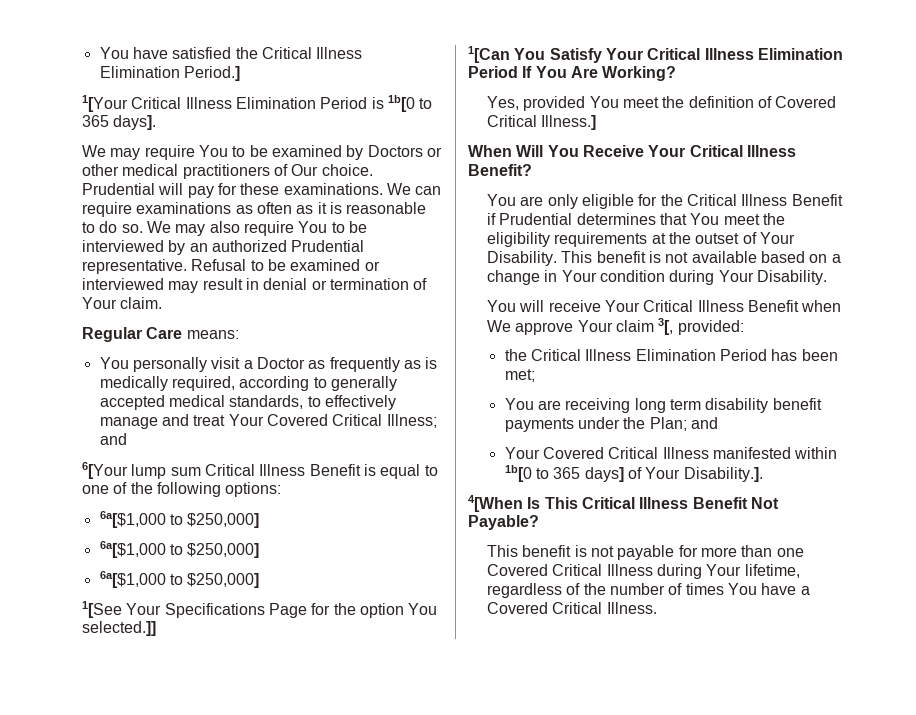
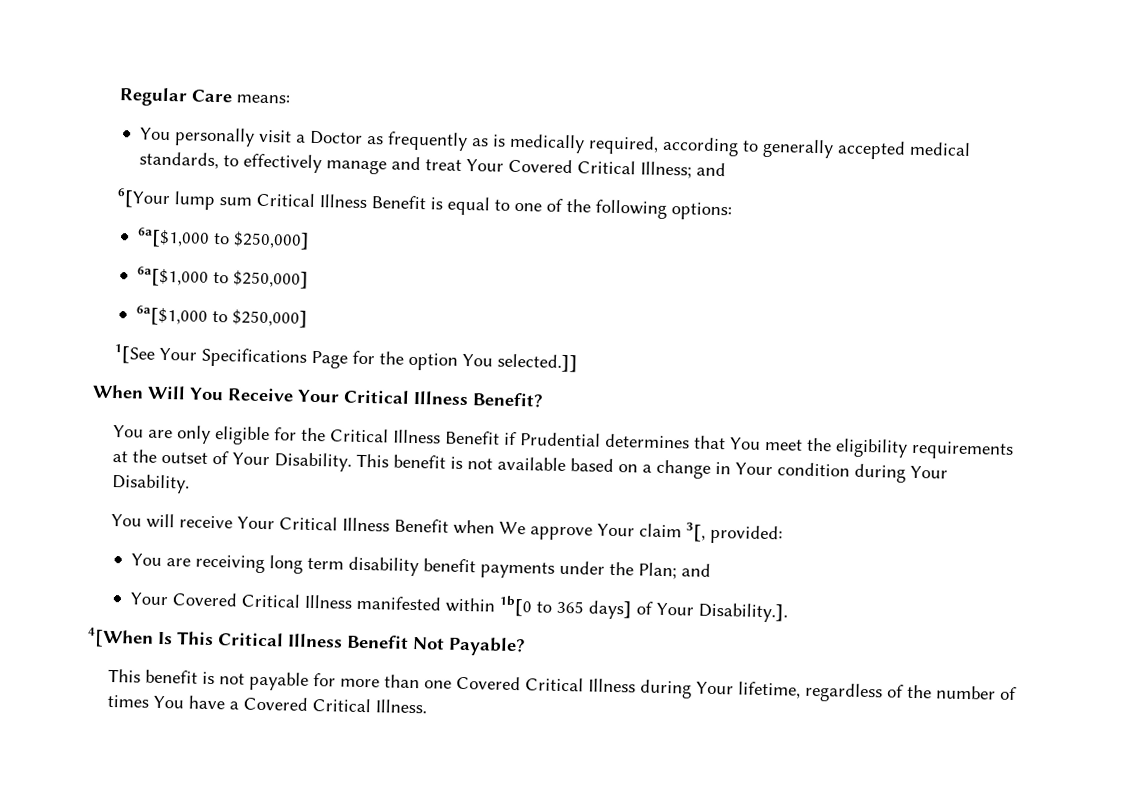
[99,47,363,59] [99,66,240,81] [82,95,433,112] [82,115,157,130] [82,145,442,160] [82,164,373,179] [82,183,442,198] [82,202,427,217] [82,221,367,236] [82,240,365,255] [82,259,380,274] [82,278,428,293] [82,297,163,309] You have satisfied the Critical Illness Elimination Period.] // 1[Your Critical Illness Elimination Period is 1b[0 to 365 days]. // We may require You to be examined by Doctors or other medical practitioners of Our choice. Prudential will pay for these examinations. We can require examinations as often as it is reasonable to do so. We may also require You to be interviewed by an authorized Prudential representative. Refusal to be examined or interviewed may result in denial or termination of Your claim. // -> (119, 97) none
[468,46,843,63] [468,66,677,81] [487,96,837,111] [487,115,597,130] // 1[Can You Satisfy Your Critical Illness Elimination Period If You Are Working? // Yes, provided You meet the definition of Covered Critical Illness.] -> (579, 363) none
[504,349,838,361] [504,369,535,382] // the Critical Illness Elimination Period has been met; -> (784, 534) none

